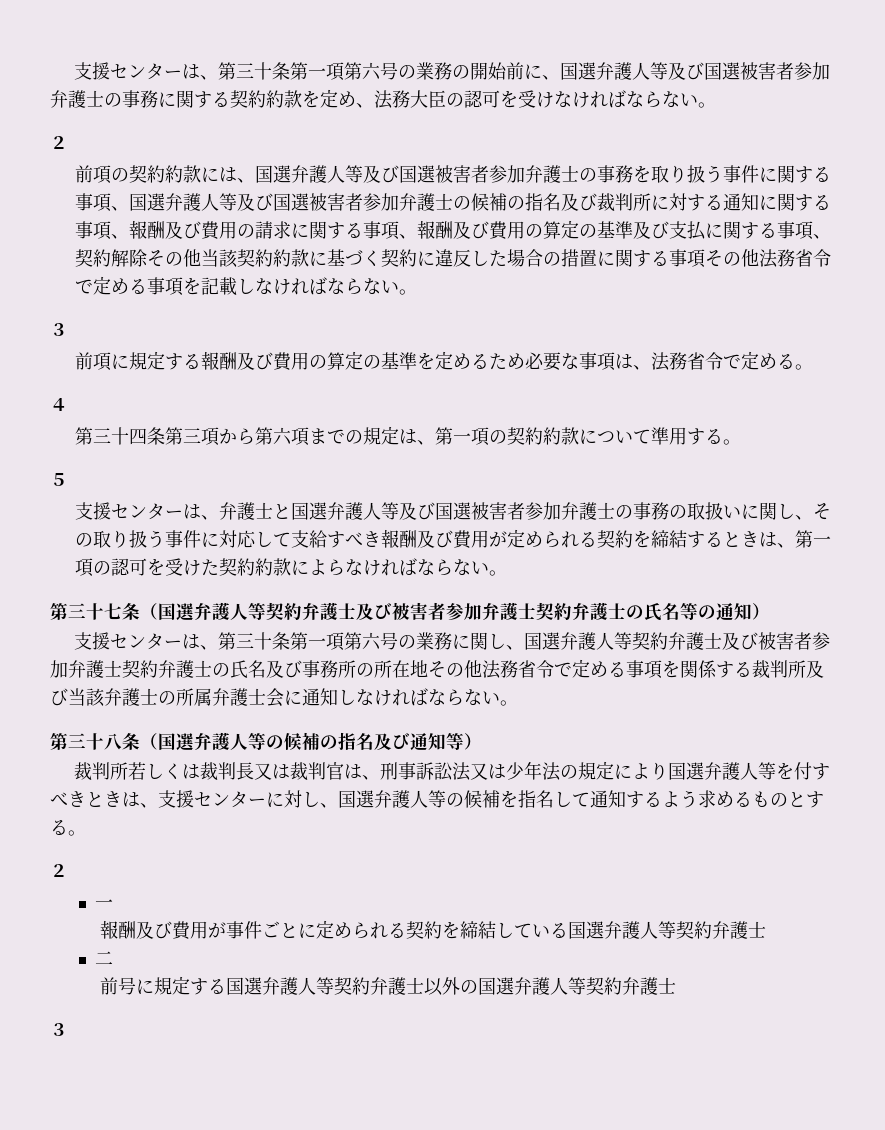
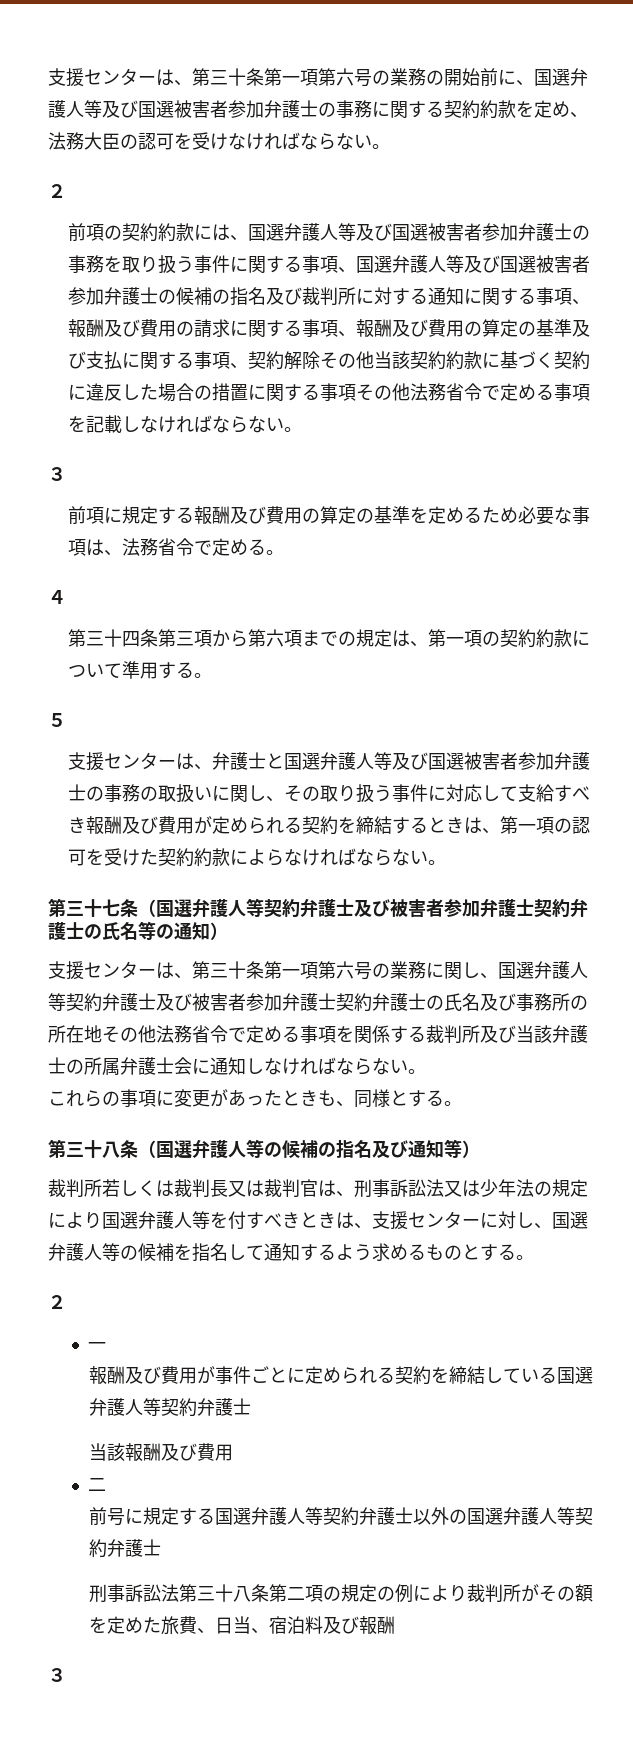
(518, 703) none -> [48,1089,462,1108] // これらの事項に変更があったときも、同様とする。
(766, 929) none -> [88,1443,233,1461] // 当該報酬及び費用
(676, 985) none -> [88,1584,593,1603] [88,1616,395,1635] // 刑事訴訟法第三十八条第二項の規定の例により裁判所がその額を定めた旅費、日当、宿泊料及び報酬

